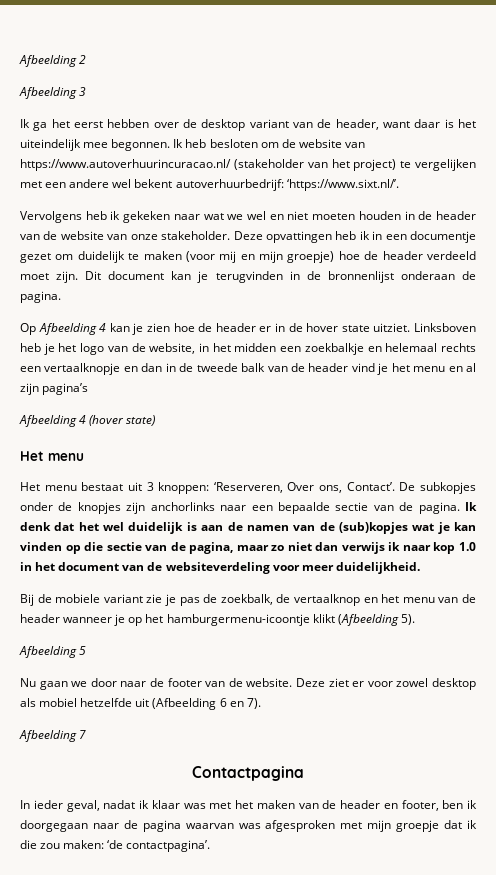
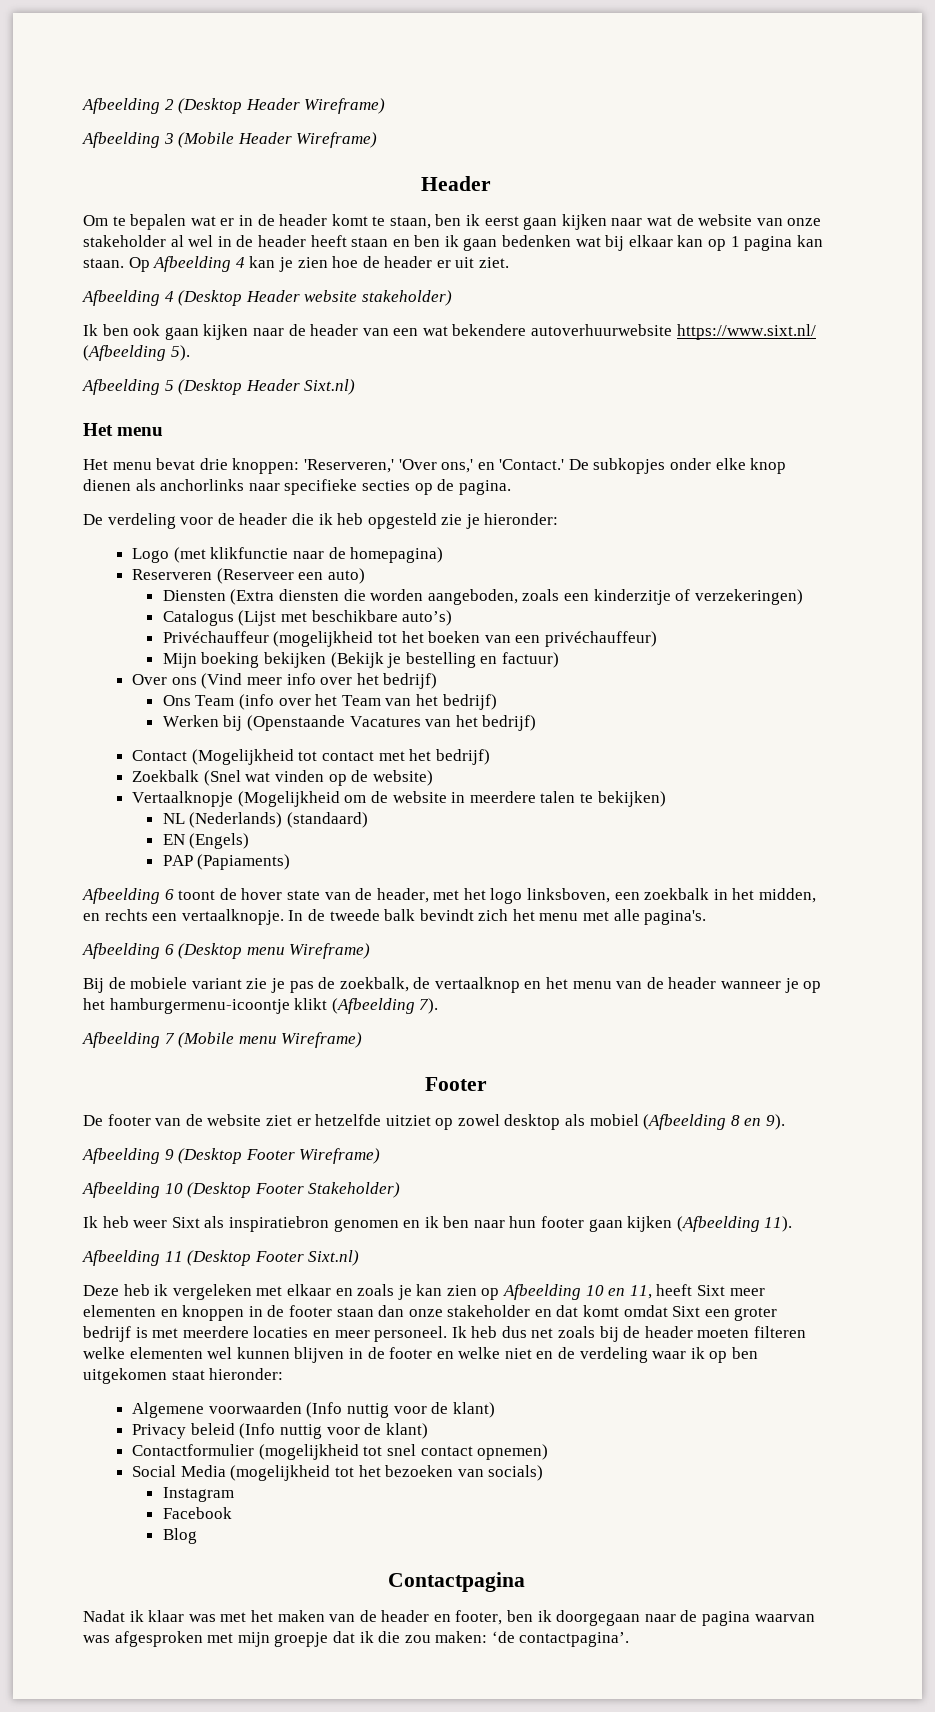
(87, 59) none -> [178,98,386,114] (Desktop Header Wireframe)
[20,119,476,131] [20,139,365,151] [20,159,476,171] [20,179,399,191] [20,211,477,223] [20,231,477,243] [20,251,476,263] [20,271,476,283] [20,291,61,303] // Ik ga het eerst hebben over de desktop variant van de header, want daar is het uiteindelijk mee begonnen. Ik heb besloten om de website van https://www.autoverhuurincuracao.nl/ (stakeholder van het project) te vergelijken met een andere wel bekent autoverhuurbedrijf: ‘https://www.sixt.nl/’. // Vervolgens heb ik gekeken naar wat we wel en niet moeten houden in de header van de website van onze stakeholder. Deze opvattingen heb ik in een documentje gezet om duidelijk te maken (voor mij en mijn groepje) hoe de header verdeeld moet zijn. Dit document kan je terugvinden in de bronnenlijst onderaan de pagina. // -> [178,132,378,148] [421,176,491,191] [83,214,822,230] [83,235,823,251] [83,258,124,268] (Mobile Header Wireframe) // Header // Om te bepalen wat er in de header komt te staan, ben ik eerst gaan kijken naar wat de website van onze stakeholder al wel in de header heeft staan en ben ik gaan bedenken wat bij elkaar kan op 1 pagina kan staan.
[274,323,477,332] [20,343,477,355] [20,363,476,375] [20,383,89,395] [19,415,156,427] [20,451,84,461] [20,482,476,494] [20,502,478,514] [20,522,476,534] [20,542,476,554] [20,562,420,574] in de hover state uitziet. Linksboven heb je het logo van de website, in het midden een zoekbalkje en helemaal rechts een vertaalknopje en dan in de tweede balk van de header vind je het menu en al zijn pagina’s // Afbeelding 4 (hover state) // Het menu // Het menu bestaat uit 3 knoppen: ‘Reserveren, Over ons, Contact’. De subkopjes onder de knopjes zijn anchorlinks naar een bepaalde sectie van de pagina. Ik denk dat het wel duidelijk is aan de namen van de (sub)kopjes wat je kan vinden op die sectie van de pagina, maar zo niet dan verwijs ik naar kop 1.0 in het document van de websiteverdeling voor meer duidelijkheid. -> [455,257,510,268] [82,290,452,306] [83,324,816,340] [83,345,190,361] [82,379,356,395] [83,423,164,436] [83,458,787,474] [83,479,511,495] [83,513,559,529] [132,547,444,563] [132,568,366,584] [162,589,803,605] [162,610,453,626] [162,631,657,647] [162,652,559,668] [132,673,438,689] [162,694,497,710] [162,715,537,731] [132,749,490,765] [132,770,433,786] [132,791,666,807] [162,812,368,828] [162,833,250,849] [162,854,291,870] [82,888,817,904] [83,909,707,925] [82,943,371,959] uit ziet. // Afbeelding 4 (Desktop Header website stakeholder) // Ik ben ook gaan kijken naar de header van een wat bekendere autoverhuurwebsite https://www.sixt.nl/ (Afbeelding 5). // Afbeelding 5 (Desktop Header Sixt.nl) // Het menu // Het menu bevat drie knoppen: 'Reserveren,' 'Over ons,' en 'Contact.' De subkopjes onder elke knop dienen als anchorlinks naar specifieke secties op de pagina. // De verdeling voor de header die ik heb opgesteld zie je hieronder: // Logo (met klikfunctie naar de homepagina) // Reserveren (Reserveer een auto) // Diensten (Extra diensten die worden aangeboden, zoals een kinderzitje of verzekeringen) // Catalogus (Lijst met beschikbare auto’s) // Privéchauffeur (mogelijkheid tot het boeken van een privéchauffeur) // Mijn boeking bekijken (Bekijk je bestelling en factuur) // Over ons (Vind meer info over het bedrijf) // Ons Team (info over het Team van het bedrijf) // Werken bij (Openstaande Vacatures van het bedrijf) // Contact (Mogelijkheid tot contact met het bedrijf) // Zoekbalk (Snel wat vinden op de website) // Vertaalknopje (Mogelijkheid om de website in meerdere talen te bekijken) // NL (Nederlands) (standaard) // EN (Engels) // PAP (Papiaments) // Afbeelding 6 toont de hover state van de header, met het logo linksboven, een zoekbalk in het midden, en rechts een vertaalknopje. In de tweede balk bevindt zich het menu met alle pagina's. // Afbeelding 6 (Desktop menu Wireframe)
[400,614,415,625] [19,646,87,658] [20,678,477,690] [20,698,261,710] [19,730,87,742] [192,766,304,781] [20,800,136,812] 5). // Afbeelding 5 // Nu gaan we door naar de footer van de website. Deze ziet er voor zowel desktop als mobiel hetzelfde uit (Afbeelding 6 en 7). // Afbeelding 7 // Contactpagina // In ieder geval, nadat -> [419,998,439,1014] [82,1032,363,1048] [425,1077,487,1091] [83,1114,786,1130] [82,1148,381,1164] [82,1182,401,1198] [83,1216,793,1232] [82,1250,360,1266] [83,1284,765,1300] [83,1305,778,1321] [83,1326,807,1342] [83,1347,759,1363] [83,1368,284,1384] [132,1402,495,1418] [132,1423,428,1439] [132,1444,549,1460] [132,1465,544,1481] [162,1487,234,1502] [162,1507,232,1519] [162,1528,197,1544] [387,1572,525,1592] [83,1610,125,1622] 7). // Afbeelding 7 (Mobile menu Wireframe) // Footer // De footer van de website ziet er hetzelfde uitziet op zowel desktop als mobiel (Afbeelding 8 en 9). // Afbeelding 9 (Desktop Footer Wireframe) // Afbeelding 10 (Desktop Footer Stakeholder) // Ik heb weer Sixt als inspiratiebron genomen en ik ben naar hun footer gaan kijken (Afbeelding 11). // Afbeelding 11 (Desktop Footer Sixt.nl) // Deze heb ik vergeleken met elkaar en zoals je kan zien op Afbeelding 10 en 11, heeft Sixt meer elementen en knoppen in de footer staan dan onze stakeholder en dat komt omdat Sixt een groter bedrijf is met meerdere locaties en meer personeel. Ik heb dus net zoals bij de header moeten filteren welke elementen wel kunnen blijven in de footer en welke niet en de verdeling waar ik op ben uitgekomen staat hieronder: // Algemene voorwaarden (Info nuttig voor de klant) // Privacy beleid (Info nuttig voor de klant) // Contactformulier (mogelijkheid tot snel contact opnemen) // Social Media (mogelijkheid tot het bezoeken van socials) // Instagram // Facebook // Blog // Contactpagina // Nadat

